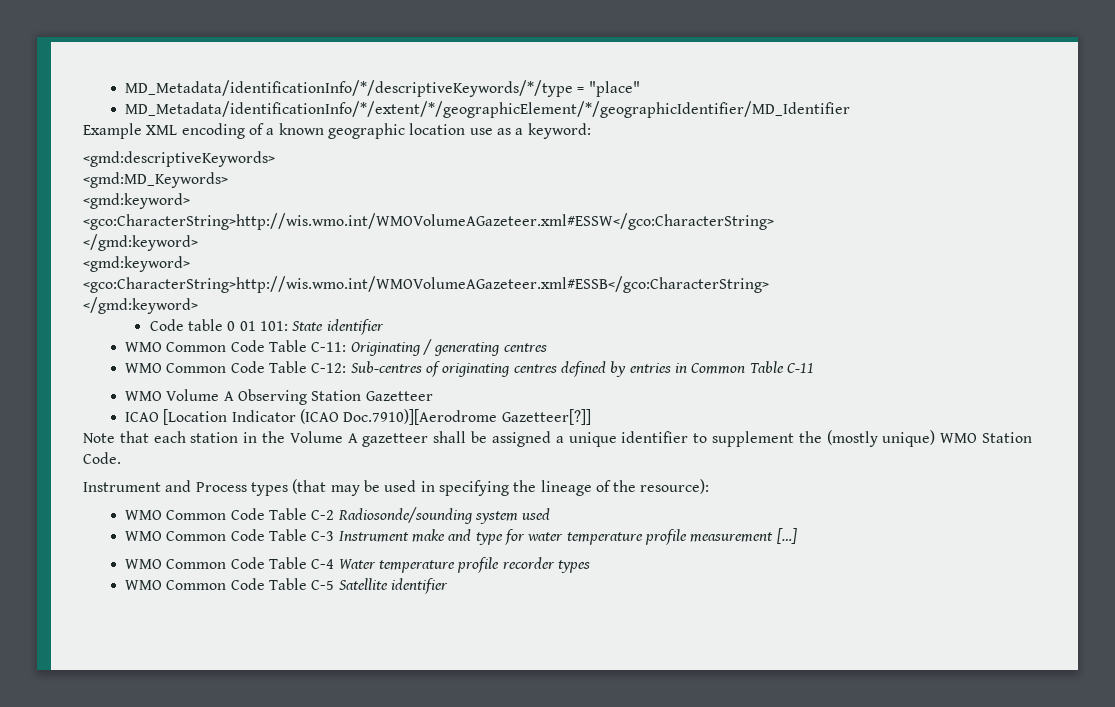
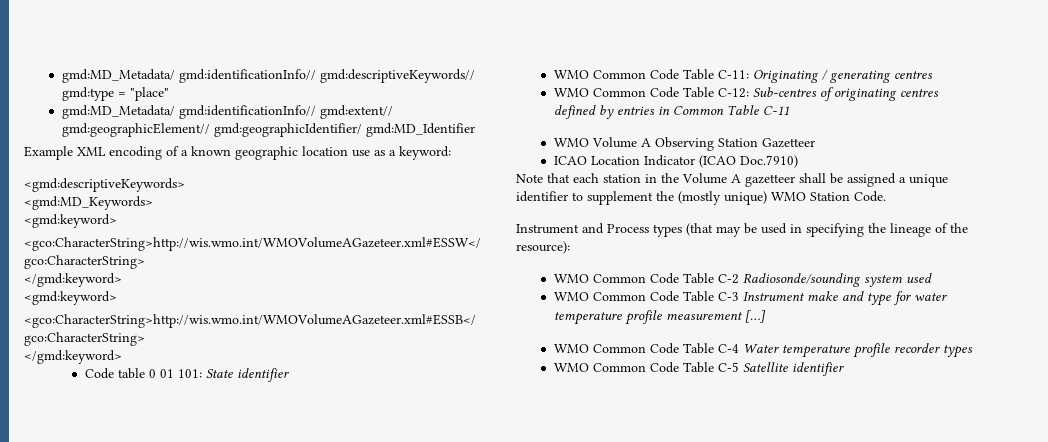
[125,80,640,97] [125,101,851,118] MD_Metadata/identificationInfo/*/descriptiveKeywords/*/type = "place" // MD_Metadata/identificationInfo/*/extent/*/geographicElement/*/geographicIdentifier/MD_Identifier -> [62,69,476,83] [62,87,170,101] [62,105,394,119] [62,123,476,137] gmd:MD_Metadata/ gmd:identificationInfo// gmd:descriptiveKeywords// gmd:type = "place" // gmd:MD_Metadata/ gmd:identificationInfo// gmd:extent// gmd:geographicElement// gmd:geographicIdentifier/ gmd:MD_Identifier
[163,409,228,425] [Location -> [591,156,641,165] Location
[343,409,591,425] Doc.7910)][Aerodrome Gazetteer[?]] -> [740,155,799,168] Doc.7910)

